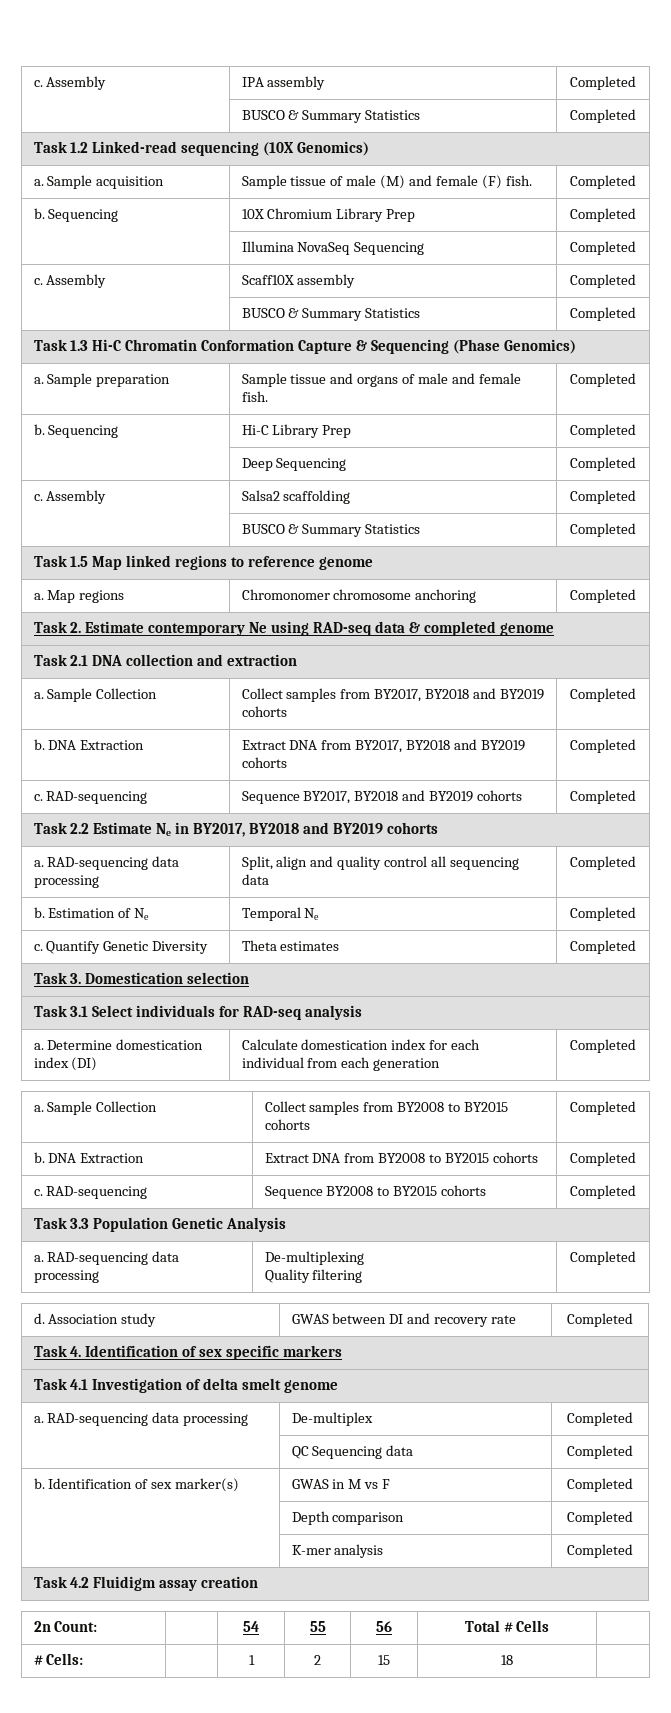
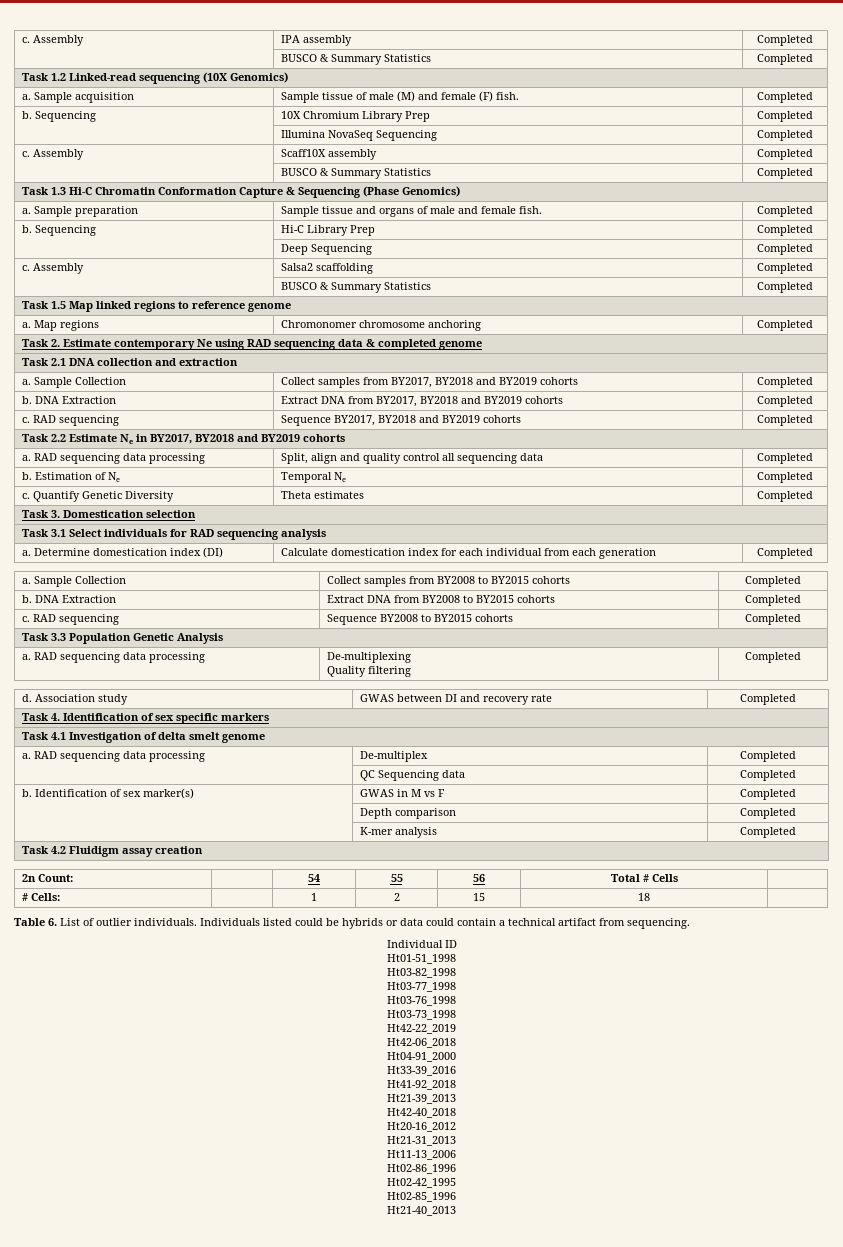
[313,622,373,636] RAD-seq -> [246,339,336,350] RAD sequencing
[46,791,148,804] RAD-sequencing -> [32,415,119,426] RAD sequencing
[47,857,149,870] RAD-sequencing -> [33,453,120,464] RAD sequencing
[243,1006,303,1020] RAD-seq -> [189,529,279,540] RAD sequencing
[46,1186,148,1199] RAD-sequencing -> [32,614,119,625] RAD sequencing
[47,1252,149,1265] RAD-sequencing -> [33,652,120,663] RAD sequencing
[47,1413,149,1426] RAD-sequencing -> [33,751,120,762] RAD sequencing
(513, 1660) none -> [14,918,690,929] [386,940,457,948] [387,954,456,964] [387,968,456,978] [387,982,456,992] [387,996,456,1006] [387,1010,456,1020] [387,1024,456,1034] [387,1038,456,1048] [387,1052,456,1062] [387,1066,456,1076] [387,1080,456,1090] [387,1094,456,1104] [387,1108,456,1118] [387,1122,456,1132] [387,1136,456,1146] [387,1150,456,1160] [387,1164,456,1174] [387,1178,456,1188] [387,1192,456,1202] [387,1206,456,1216] // Table 6. List of outlier individuals. Individuals listed could be hybrids or data could contain a technical artifact from sequencing. // Individual ID // Ht01-51_1998 // Ht03-82_1998 // Ht03-77_1998 // Ht03-76_1998 // Ht03-73_1998 // Ht42-22_2019 // Ht42-06_2018 // Ht04-91_2000 // Ht33-39_2016 // Ht41-92_2018 // Ht21-39_2013 // Ht42-40_2018 // Ht20-16_2012 // Ht21-31_2013 // Ht11-13_2006 // Ht02-86_1996 // Ht02-42_1995 // Ht02-85_1996 // Ht21-40_2013

